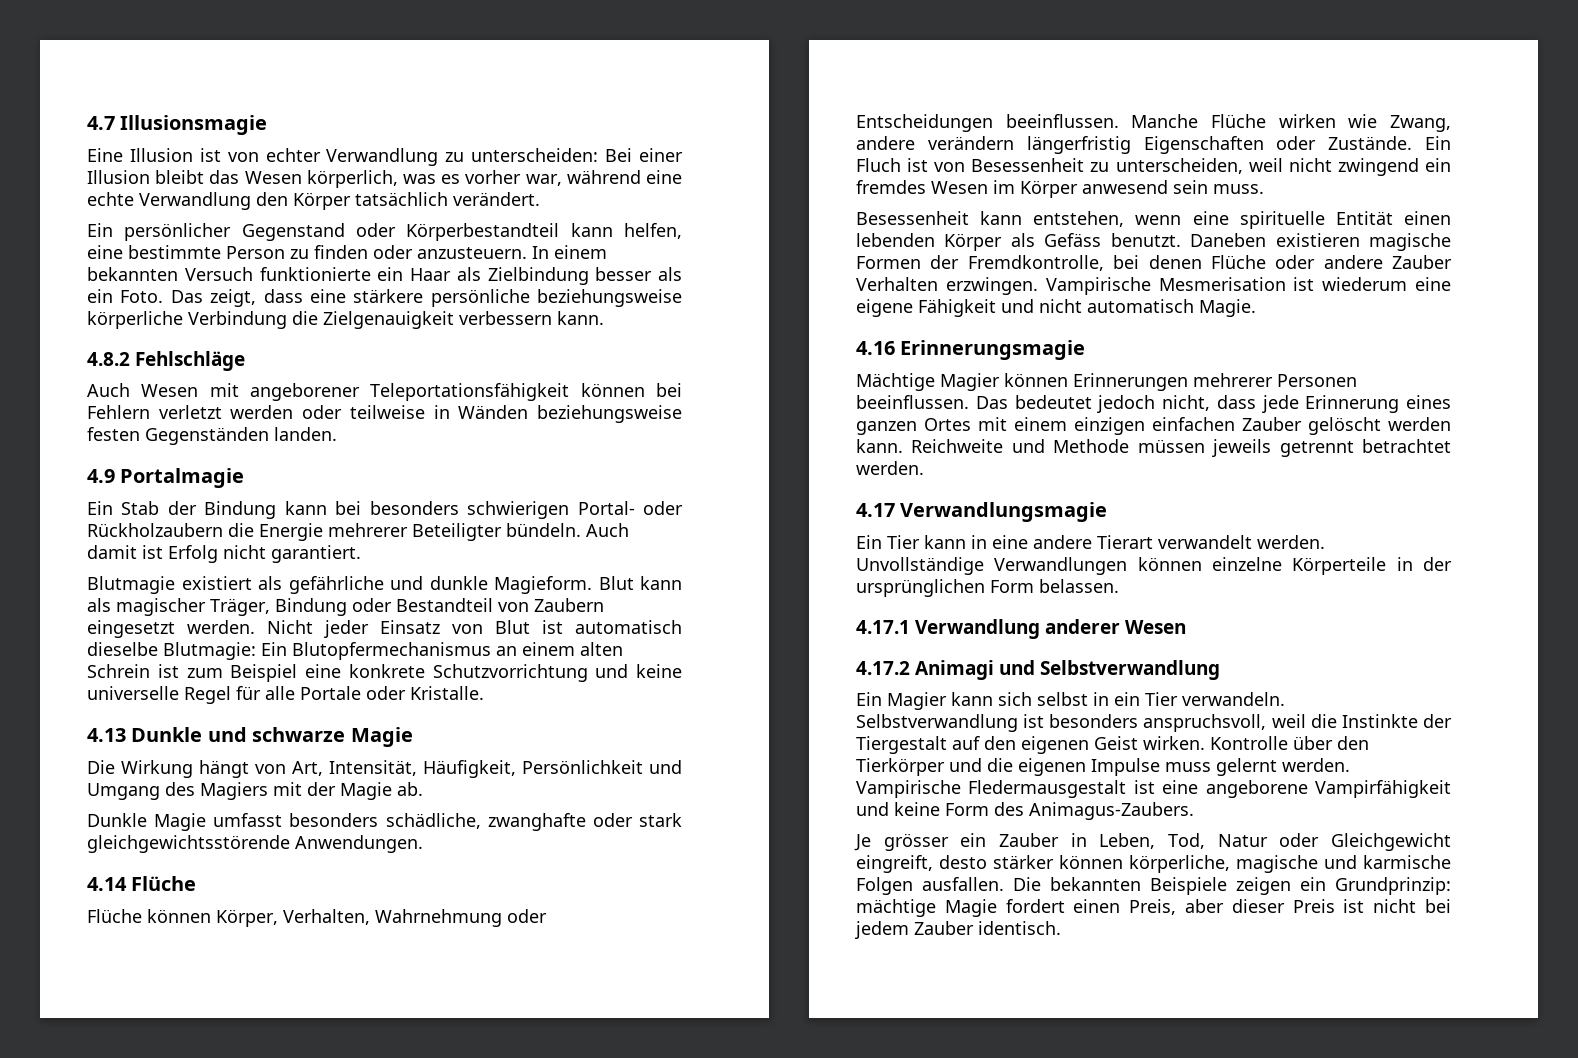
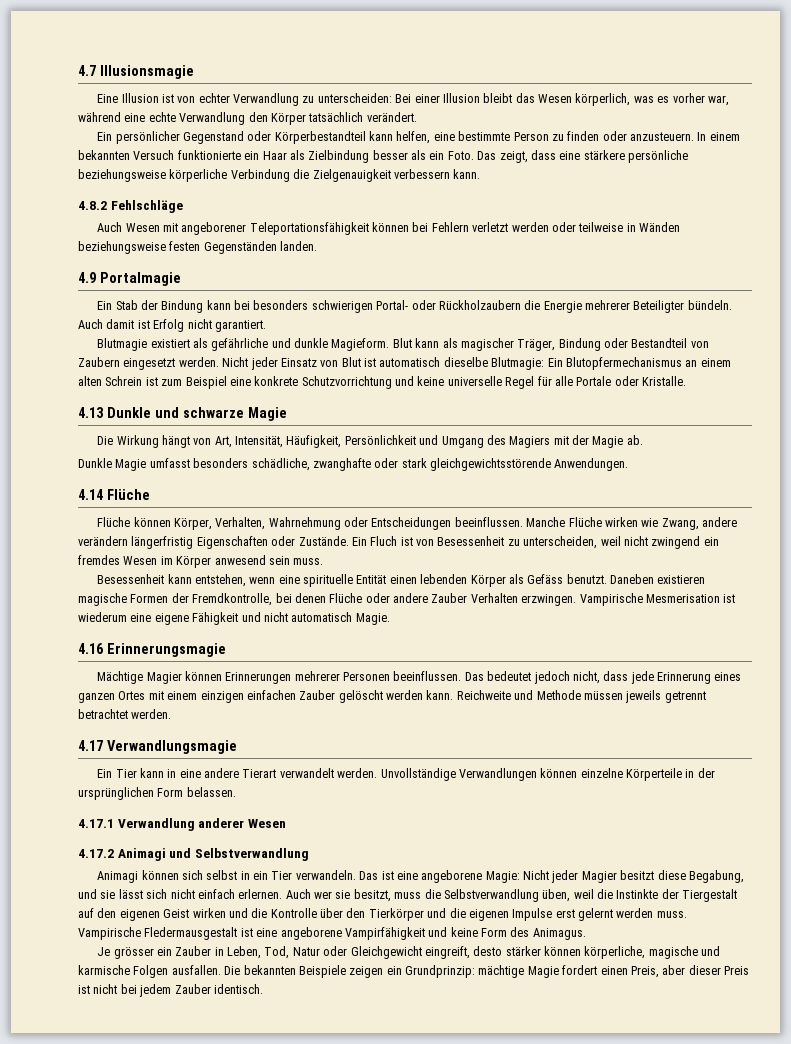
[856,692,993,710] Ein Magier kann -> [97,870,179,883] Animagi können
[856,714,1267,732] Selbstverwandlung ist besonders anspruchsvoll, -> [359,870,744,883] [78,889,571,902] Das ist eine angeborene Magie: Nicht jeder Magier besitzt diese Begabung, und sie lässt sich nicht einfach erlernen. Auch wer sie besitzt, muss die Selbstverwandlung üben,
[1143,736,1205,750] wirken. -> [192,908,268,918] wirken und die
[1165,758,1350,776] muss gelernt werden. -> [555,908,687,921] erst gelernt werden muss.
[1029,802,1194,820] Animagus-Zaubers. -> [532,928,586,940] Animagus.

